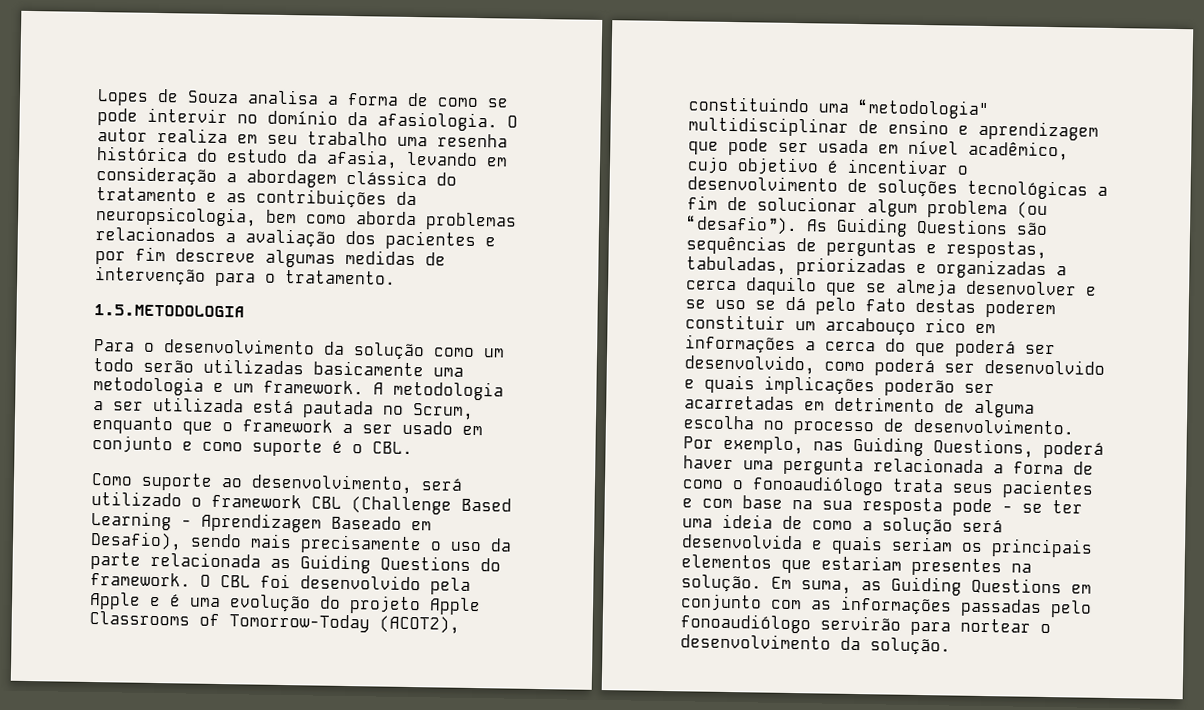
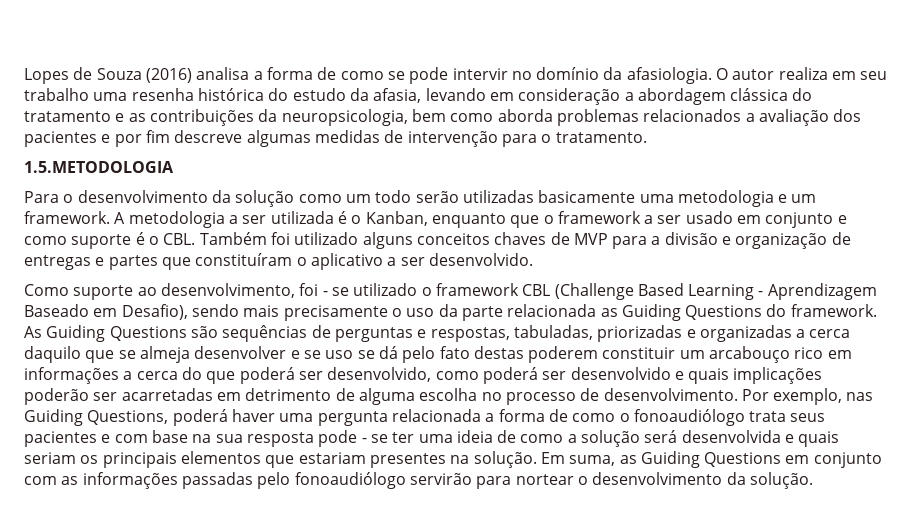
(239, 97) none -> [145,68,192,83] (2016)
[253,399,474,420] está pautada no Scrum, -> [337,211,428,226] é o Kanban,
(413, 448) none -> [199,232,851,249] [24,253,533,270] Também foi utilizado alguns conceitos chaves de MVP para a divisão e organização de entregas e partes que constituíram o aplicativo a ser desenvolvido.
[421,478,463,491] será -> [299,283,349,296] foi - se
[200,573,471,595] [89,591,481,616] [89,610,460,634] [688,96,990,120] [688,116,1099,141] [688,137,1069,161] [687,156,969,176] [687,175,1108,200] [687,195,1048,219] [686,215,798,236] O CBL foi desenvolvido pela Apple e é uma evolução do projeto Apple Classrooms of Tomorrow-Today (ACOT2), constituindo uma “metodologia" multidisciplinar de ensino e aprendizagem que pode ser usada em nível acadêmico, cujo objetivo é incentivar o desenvolvimento de soluções tecnológicas a fim de solucionar algum problema (ou “desafio”). -> (877, 310) none

